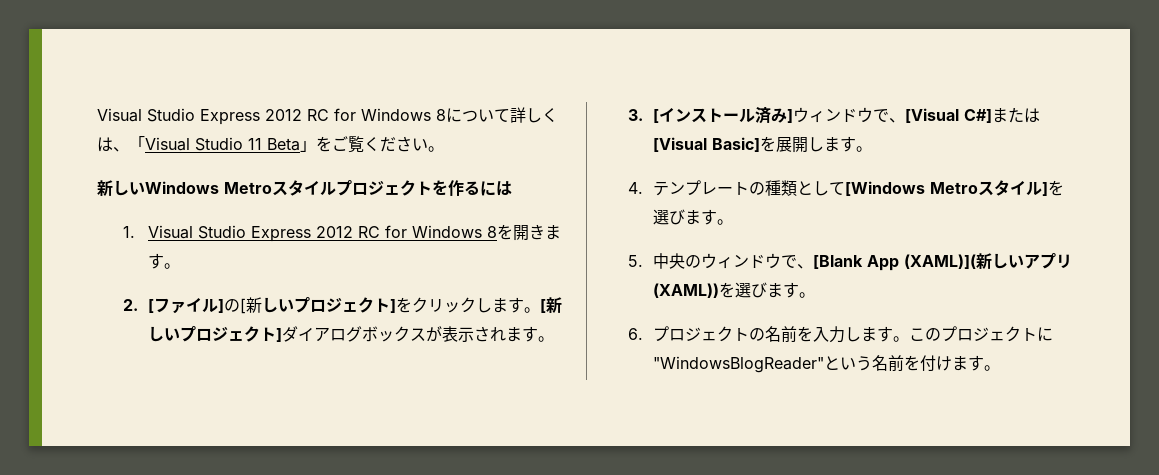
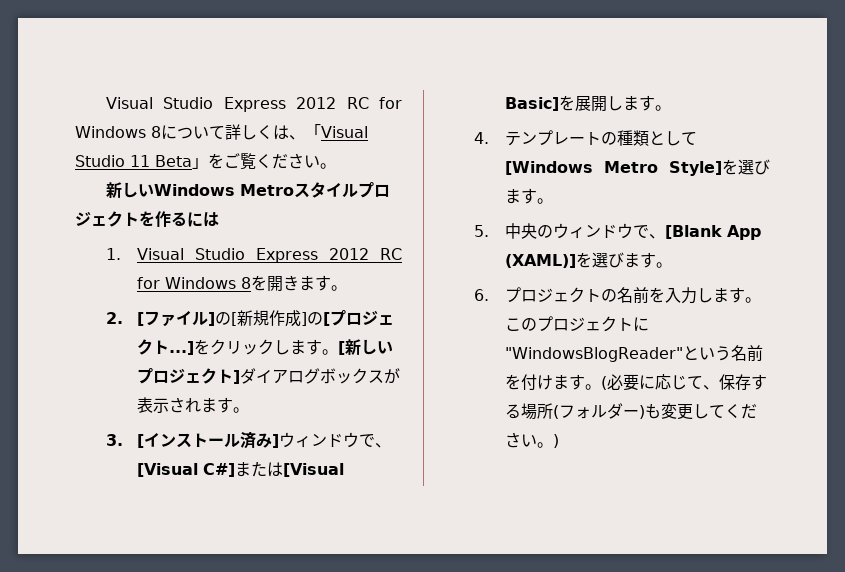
[262,297,397,313] しいプロジェクト] -> [252,310,394,327] [136,339,194,355] 規作成]の[プロジェクト...]
[978,180,1049,196] スタイル] -> [669,161,722,176] Style]
[904,253,1073,270] [653,283,720,298] (XAML)](新しいアプリ(XAML)) -> [504,254,576,268] (XAML)]
(1001, 368) none -> [600,374,767,391] [504,403,757,420] [504,432,559,448] (必要に応じて、保存する場所(フォルダー)も変更してください。)

